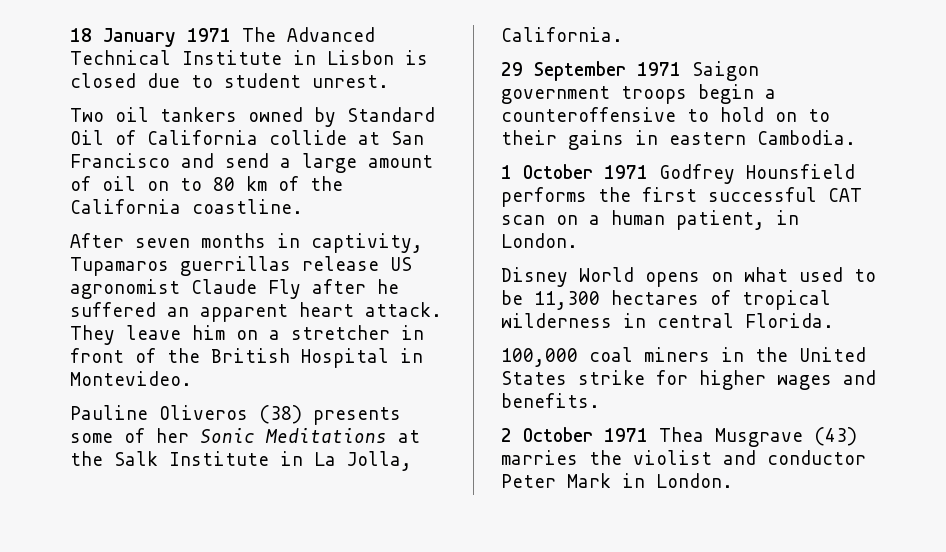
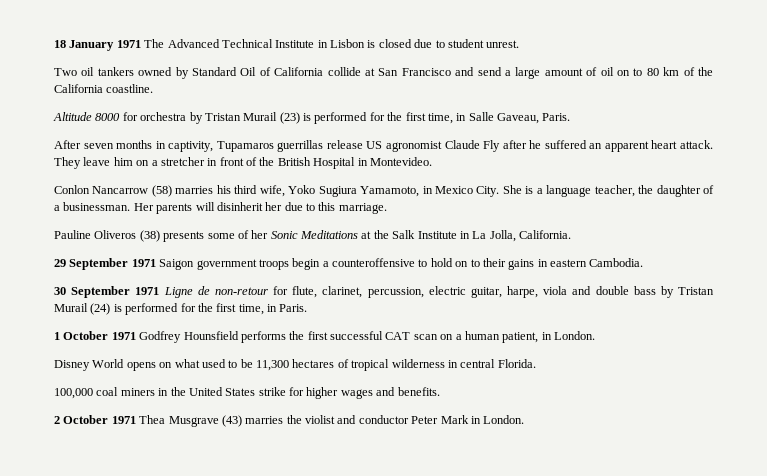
(303, 206) none -> [53,112,571,124] // Altitude 8000 for orchestra by Tristan Murail (23) is performed for the first time, in Salle Gaveau, Paris.
(192, 378) none -> [54,185,714,197] [54,202,387,214] // Conlon Nancarrow (58) marries his third wife, Yoko Sugiura Yamamoto, in Mexico City. She is a language teacher, the daughter of a businessman. Her parents will disinherit her due to this marriage.
(856, 137) none -> [54,286,714,298] [54,303,308,315] // 30 September 1971 Ligne de non-retour for flute, clarinet, percussion, electric guitar, harpe, viola and double bass by Tristan Murail (24) is performed for the first time, in Paris.

